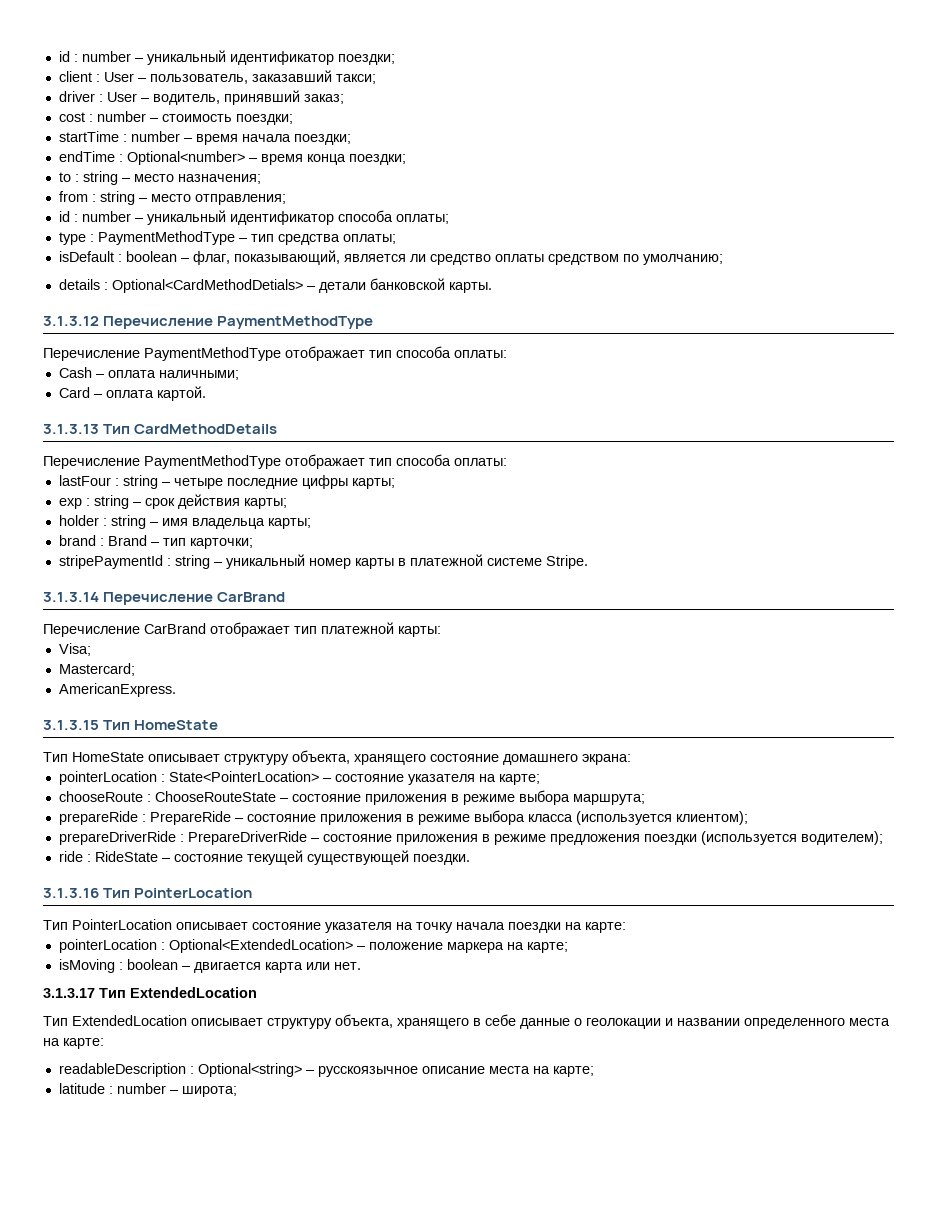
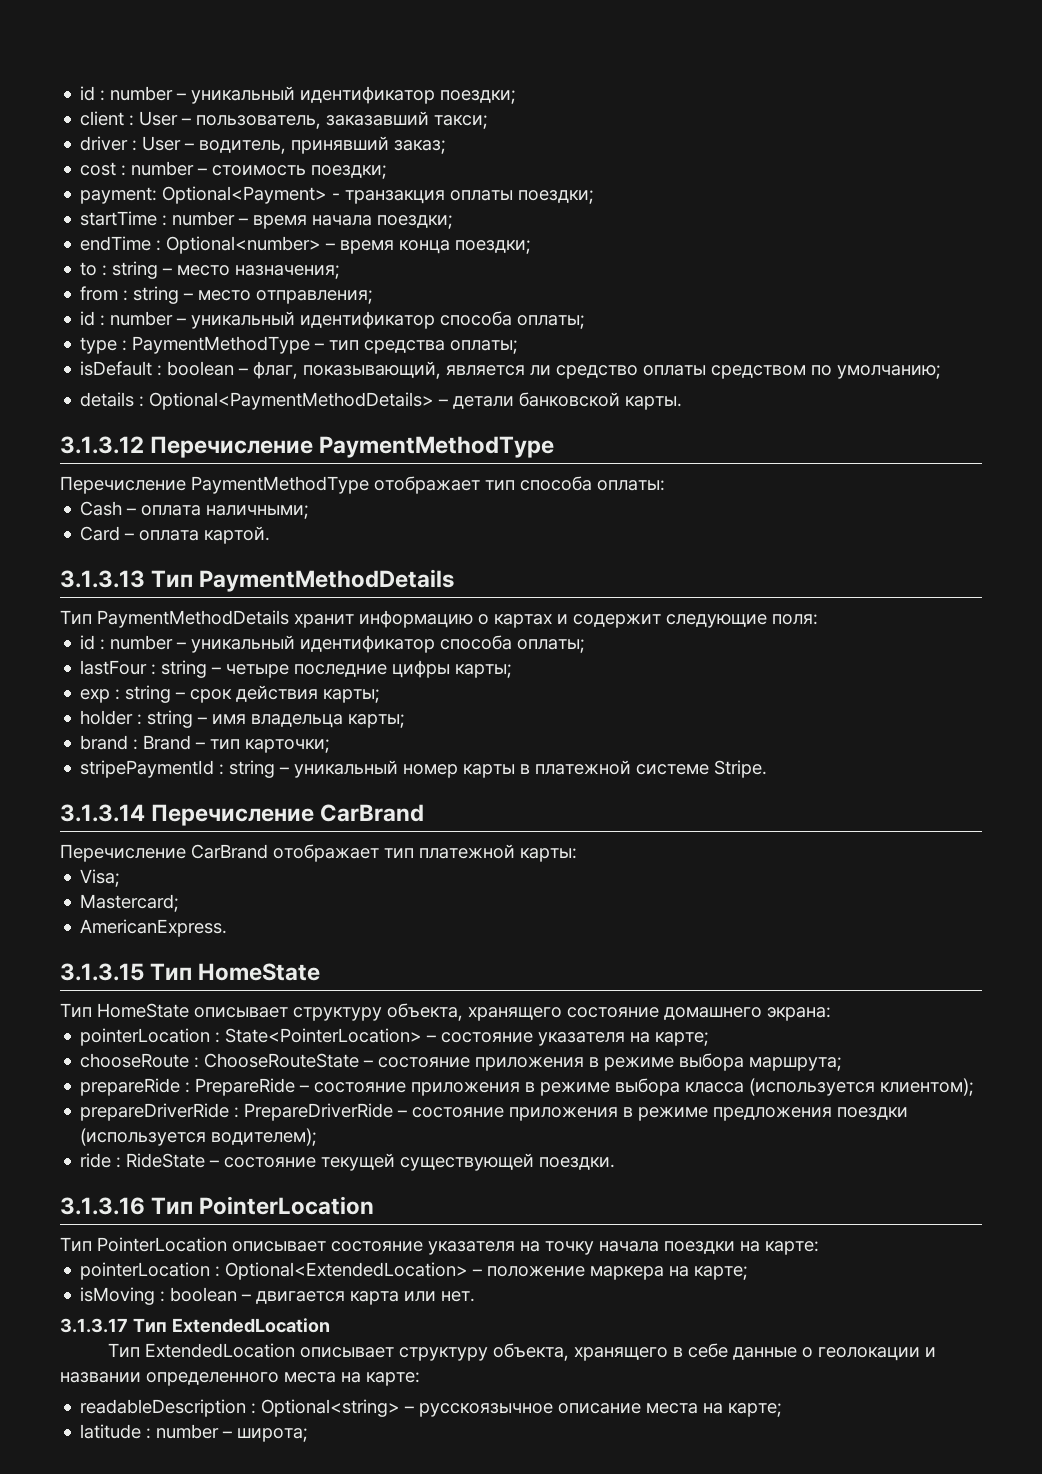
(293, 119) none -> [80,186,595,204] // payment: Optional<Payment> - транзакция оплаты поездки;
[111,279,303,293] Optional<CardMethodDetials> -> [149,392,435,410] Optional<PaymentMethodDetails>
[134,424,278,434] [43,454,507,469] CardMethodDetails // Перечисление PaymentMethodType отображает тип способа оплаты: -> [199,569,455,592] [60,610,818,628] [80,635,586,653] PaymentMethodDetails // Тип PaymentMethodDetails хранит информацию о картах и содержит следующие поля: // id : number – уникальный идентификатор способа оплаты;

